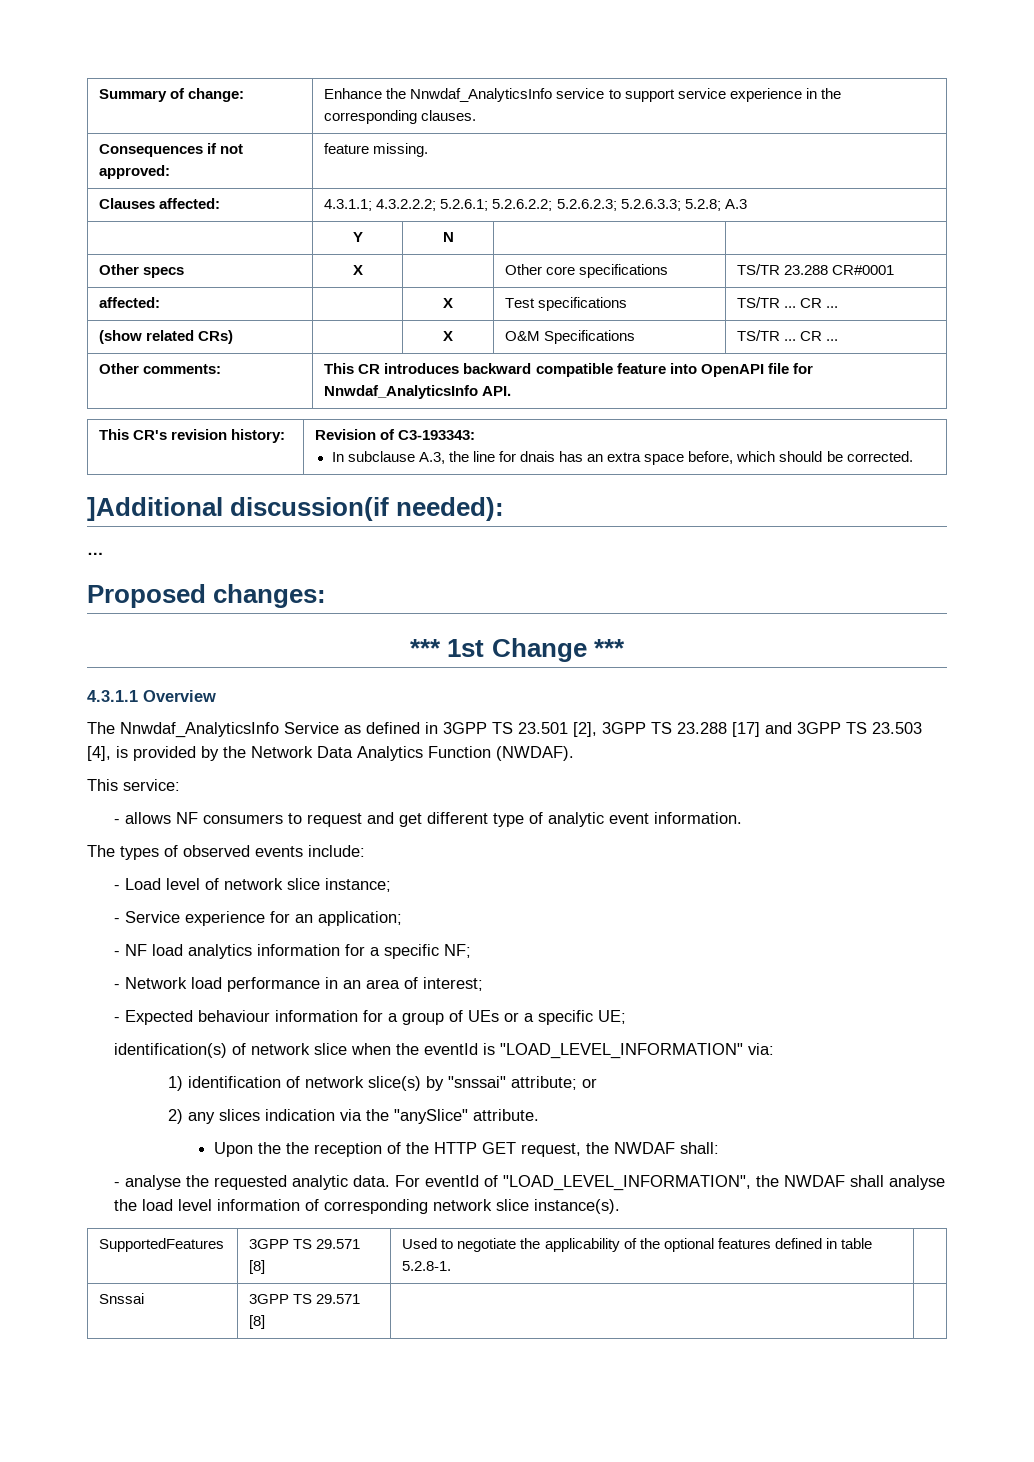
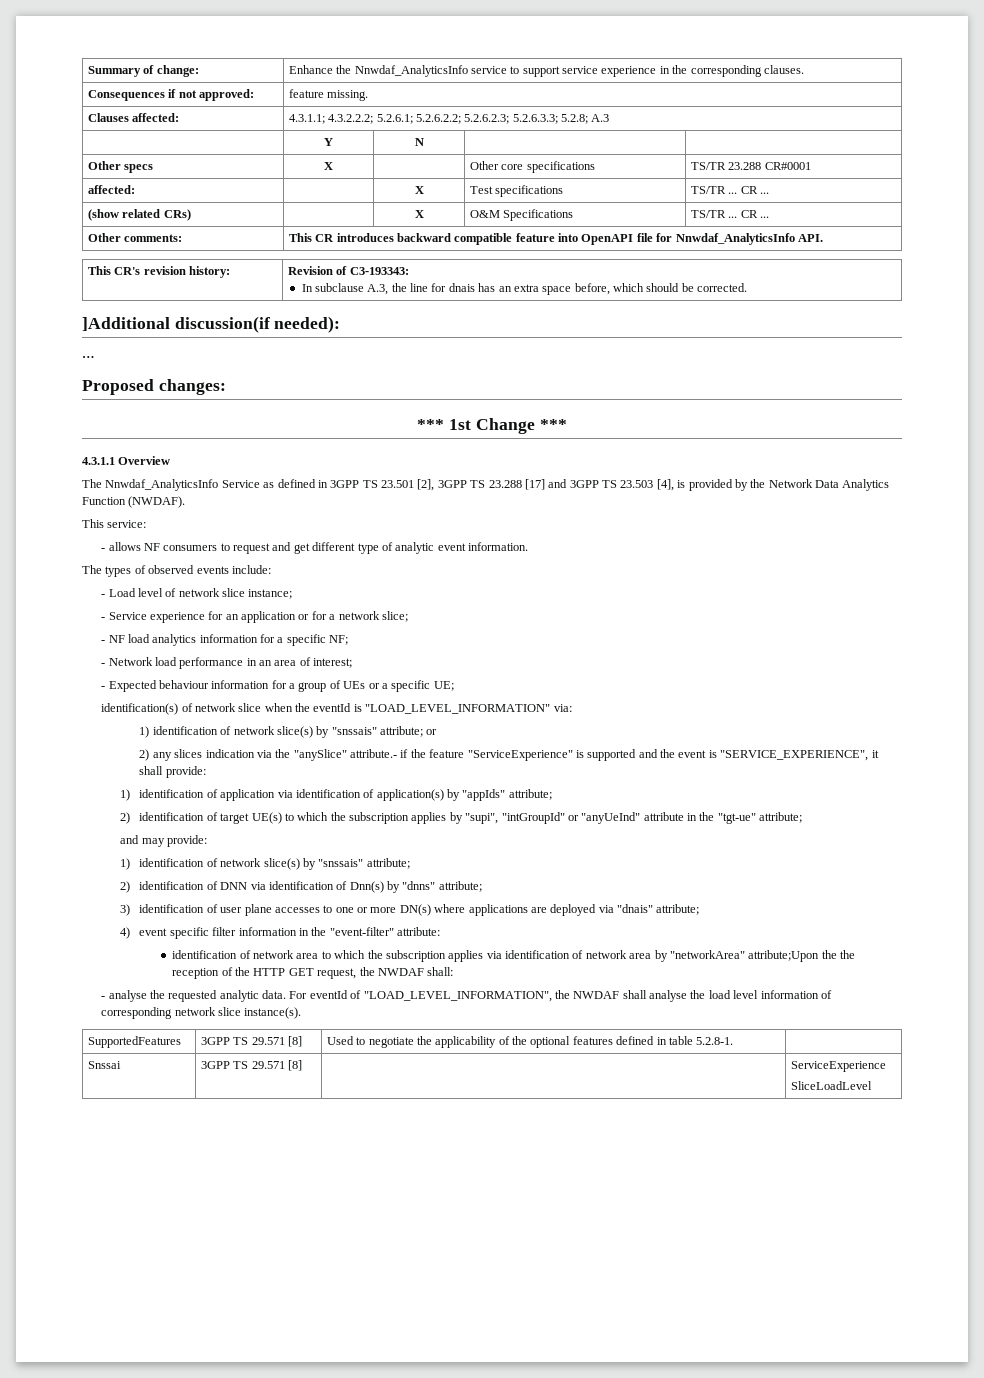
[318,911,403,926] application; -> [241,611,408,623] application or for a network slice;
[448,1076,507,1088] "snssai" -> [331,727,377,735] "snssais"
[473,1109,540,1121] [213,1142,253,1157] attribute. // Upon -> [350,749,879,761] [139,766,206,778] [120,789,552,801] [120,812,803,824] [120,835,208,847] [120,858,410,870] [120,881,482,893] [120,904,700,916] [120,927,441,939] [172,950,820,962] attribute.- if the feature "ServiceExperience" is supported and the event is "SERVICE_EXPERIENCE", it shall provide: // 1) identification of application via identification of application(s) by "appIds" attribute; // 2) identification of target UE(s) to which the subscription applies by "supi", "intGroupId" or "anyUeInd" attribute in the "tgt-ue" attribute; // and may provide: // 1) identification of network slice(s) by "snssais" attribute; // 2) identification of DNN via identification of Dnn(s) by "dnns" attribute; // 3) identification of user plane accesses to one or more DN(s) where applications are deployed via "dnais" attribute; // 4) event specific filter information in the "event-filter" attribute: // identification of network area to which the subscription applies via identification of network area by "networkArea" attribute;Upon
(266, 1322) none -> [790,1061,886,1072] [790,1081,872,1090] ServiceExperience // SliceLoadLevel

